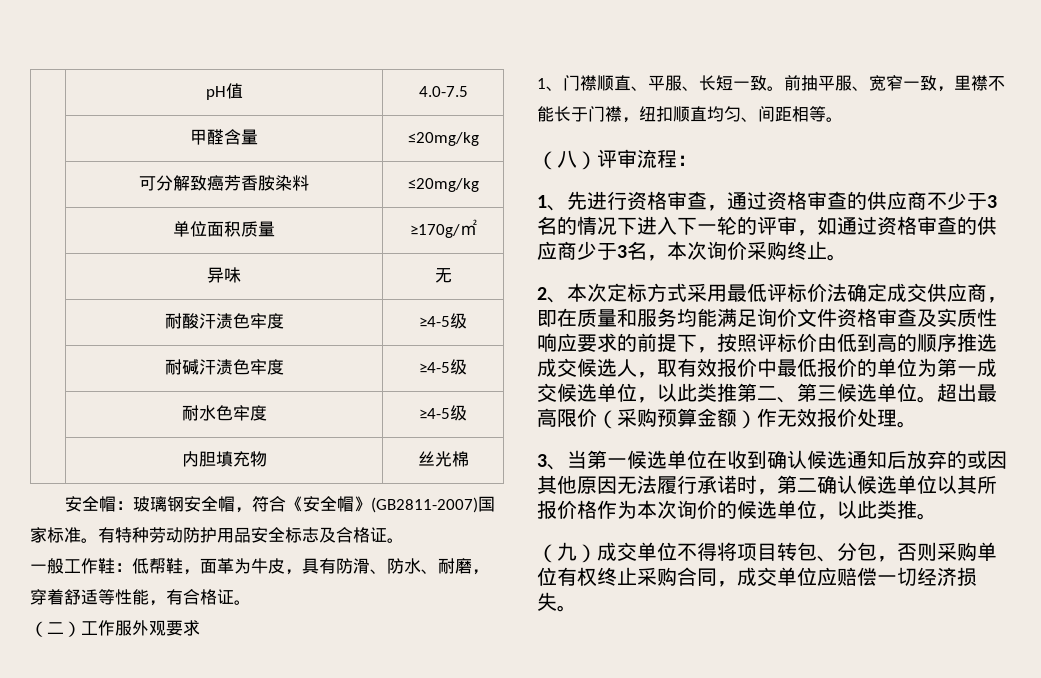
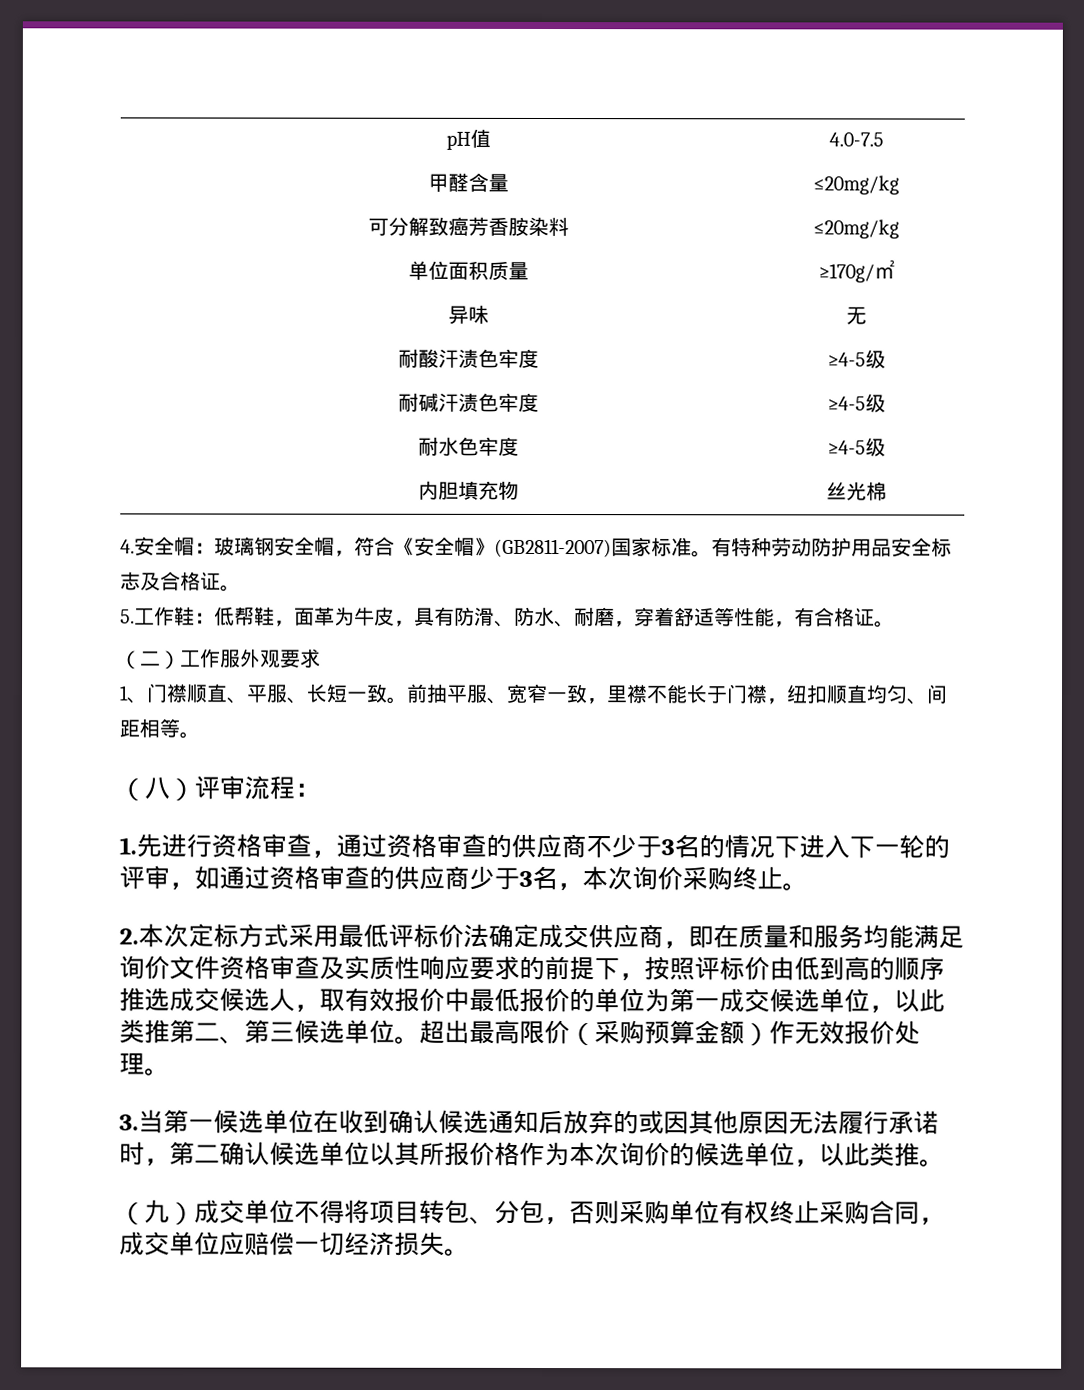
(469, 459) none -> [120,539,135,554] 4.
[30,558,64,574] 一般 -> [120,609,135,624] 5.
[537,195,567,211] 1、 -> [119,837,137,855] 1.
[537,287,567,303] 2、 -> [119,928,139,945] 2.
[537,454,567,470] 3、 -> [119,1114,139,1131] 3.

